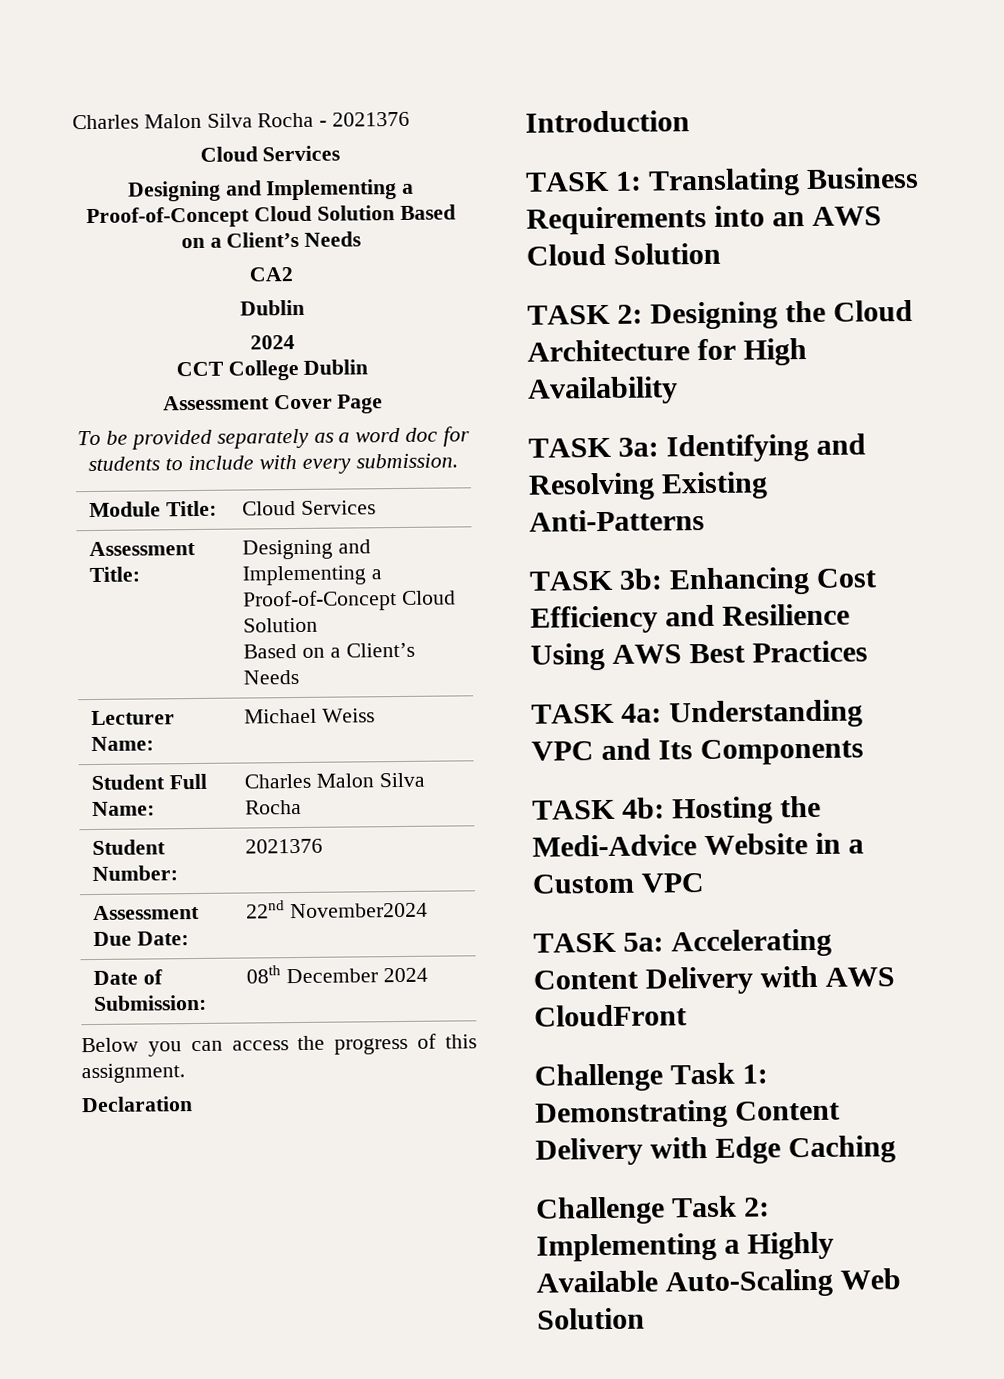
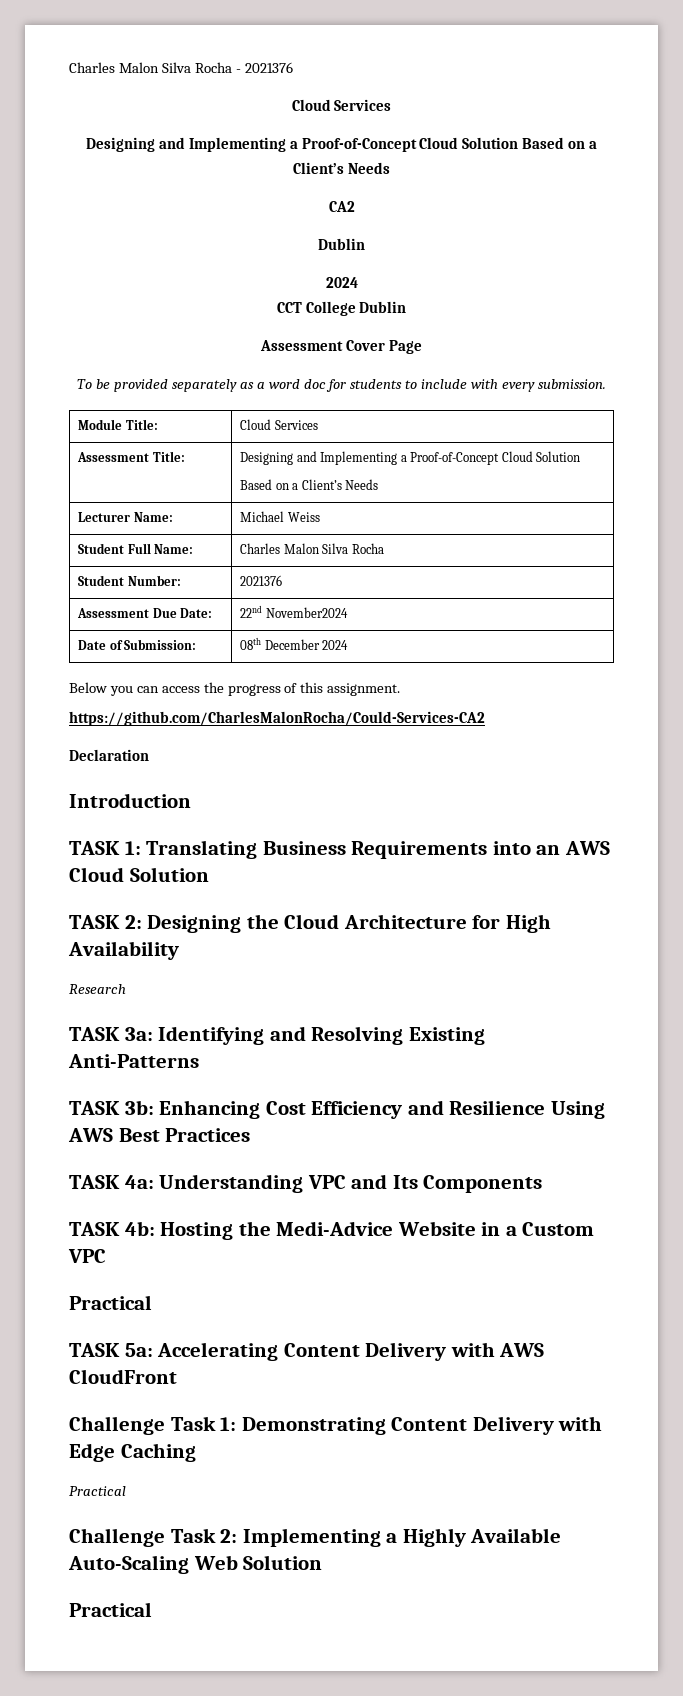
(185, 1073) none -> [69,711,485,726] // https://github.com/CharlesMalonRocha/Could-Services-CA2
(678, 390) none -> [69,984,126,994] // Research
(705, 883) none -> [69,1295,152,1310] // Practical
(897, 1149) none -> [69,1486,126,1496] // Practical
(645, 1318) none -> [69,1602,152,1617] // Practical

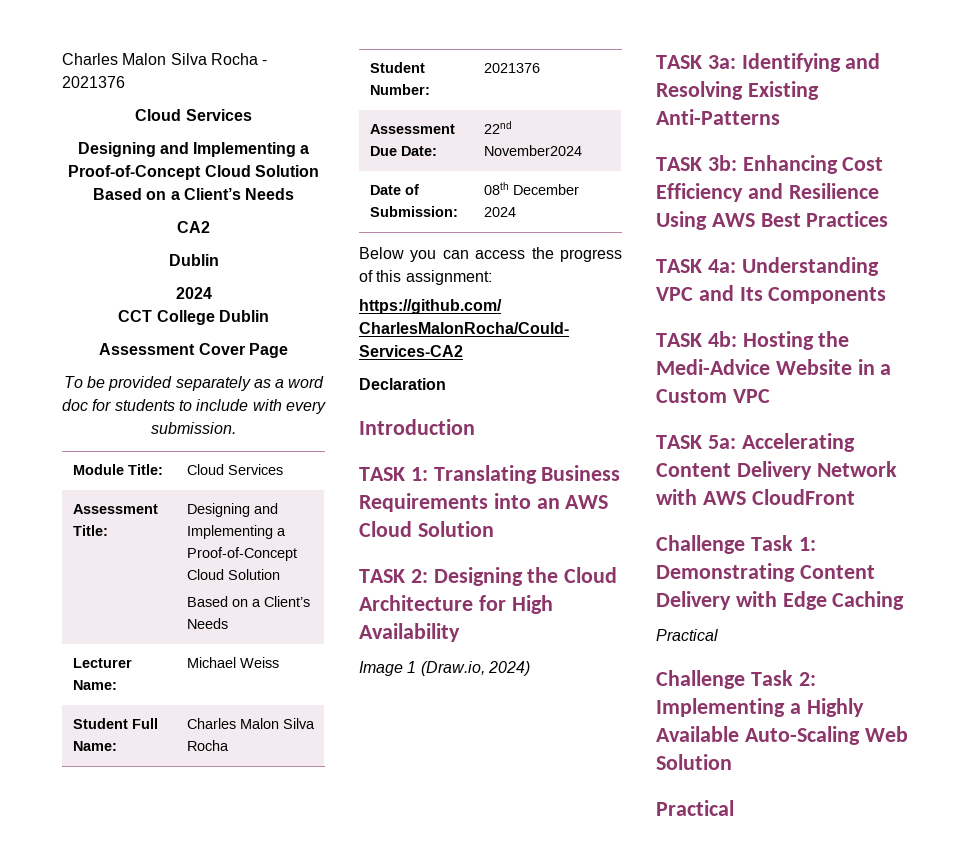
[327,683,401,696] assignment. -> [405,270,492,285] assignment:
[69,984,126,994] Research -> [359,661,530,676] Image 1 (Draw.io, 2024)
[69,1295,152,1310] // Practical -> (770, 396) none
(447, 1351) none -> [816,461,897,477] Network

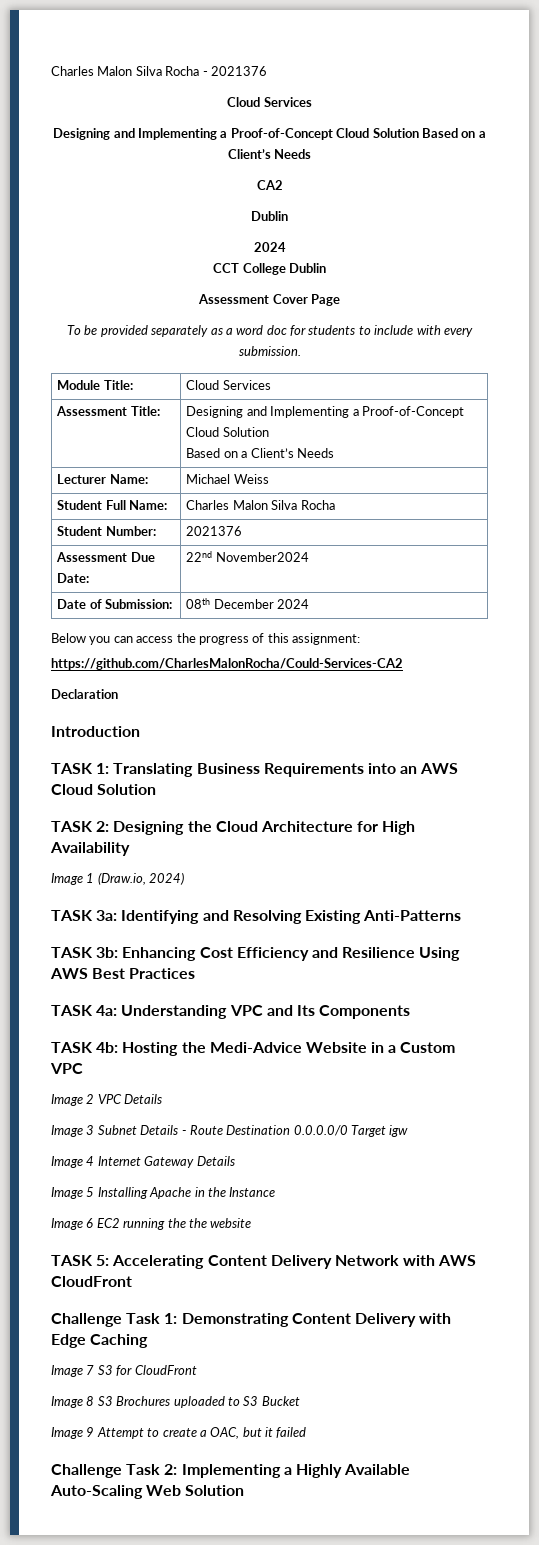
[656,435,736,449] // TASK 5a: -> [51,1094,163,1106] [51,1125,409,1137] [51,1156,235,1168] [51,1187,276,1199] [51,1218,252,1230] [51,1255,110,1266] // Image 2 VPC Details // Image 3 Subnet Details - Route Destination 0.0.0.0/0 Target igw // Image 4 Internet Gateway Details // Image 5 Installing Apache in the Instance // Image 6 EC2 running the the website // TASK 5:
[656,629,718,641] Practical -> [51,1365,197,1377] [51,1396,300,1408] [51,1427,307,1439] Image 7 S3 for CloudFront // Image 8 S3 Brochures uploaded to S3 Bucket // Image 9 Attempt to create a OAC, but it failed
[656,800,734,816] // Practical -> (245, 1490) none

